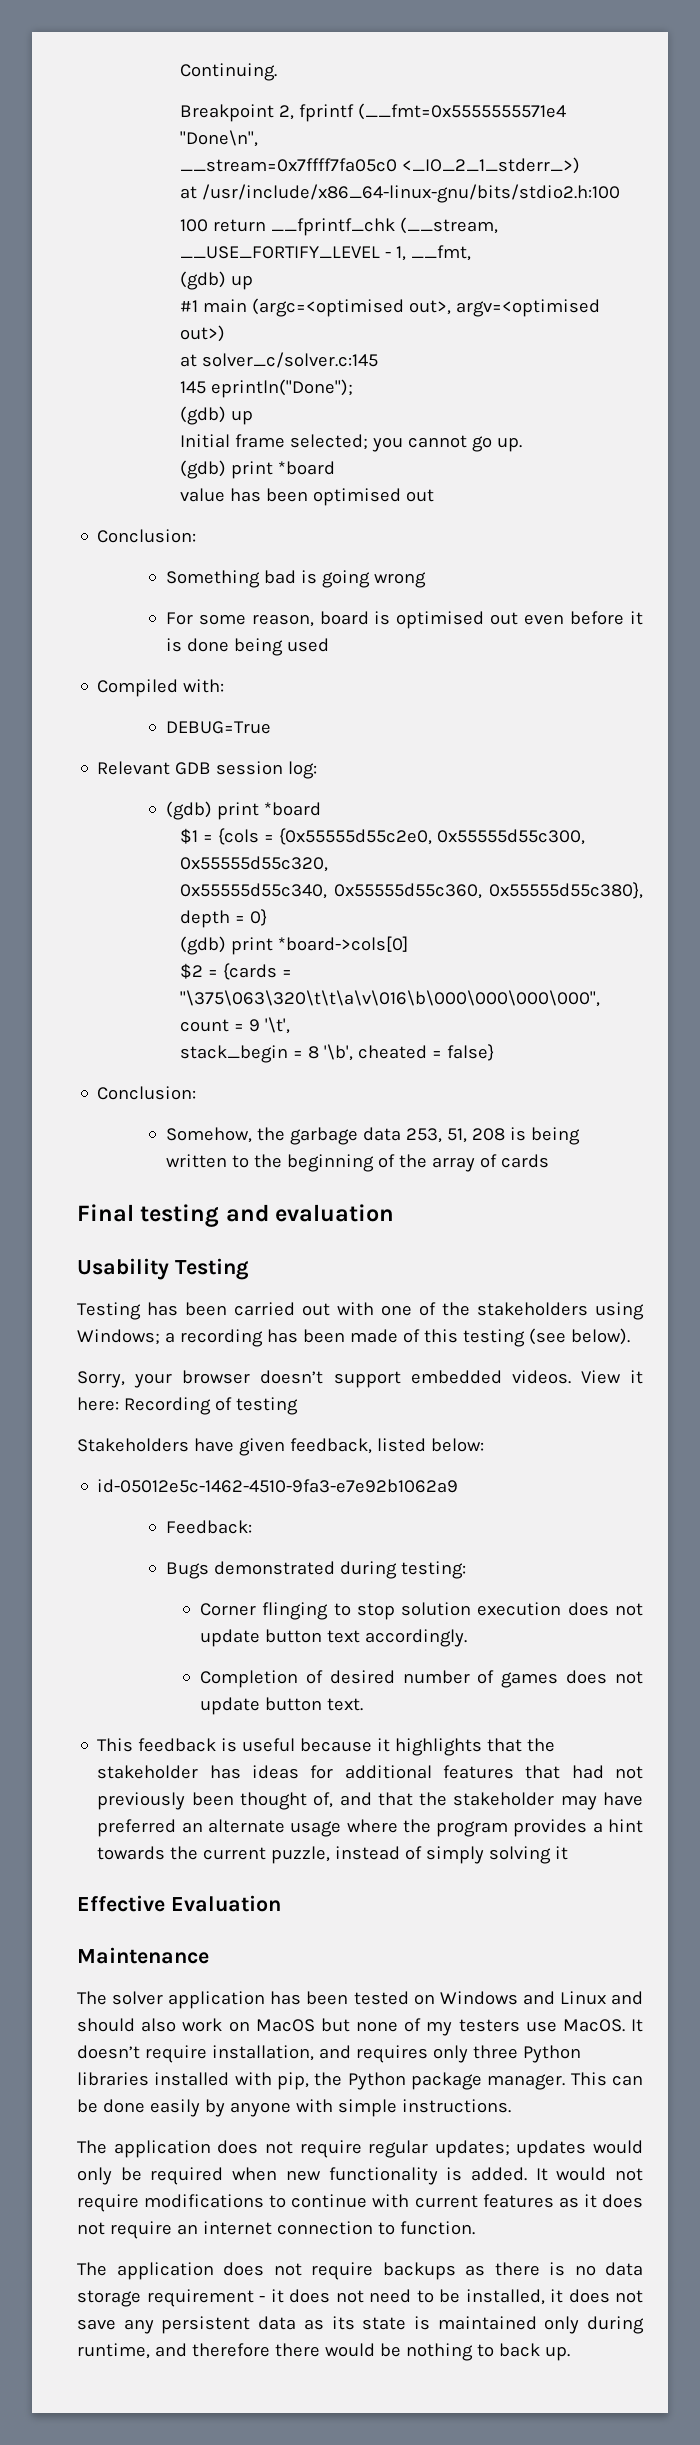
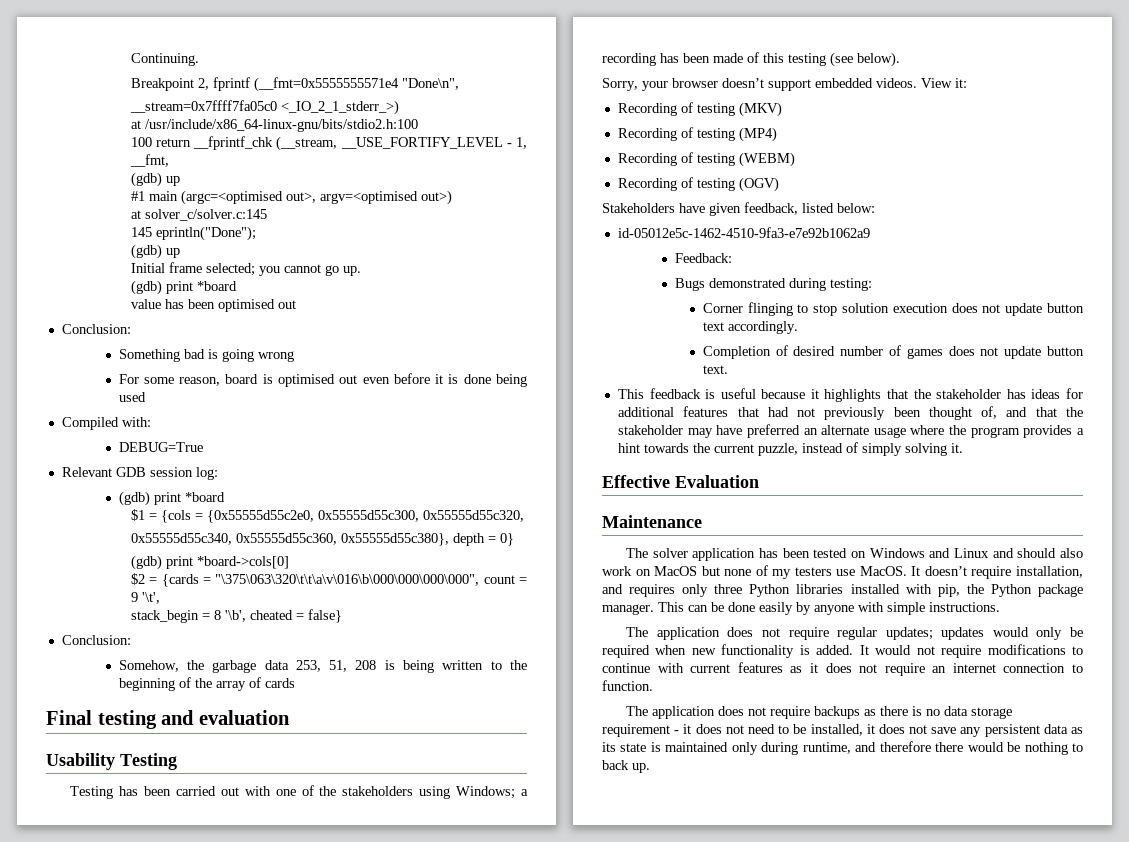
[630,1370,643,1384] [77,1397,298,1415] it here: Recording of testing -> [955,78,967,88] [617,102,782,117] [617,127,777,142] [617,152,795,167] [617,177,779,192] it: // Recording of testing (MKV) // Recording of testing (MP4) // Recording of testing (WEBM) // Recording of testing (OGV)
[555,1846,569,1860] it -> [950,443,963,453] it.

